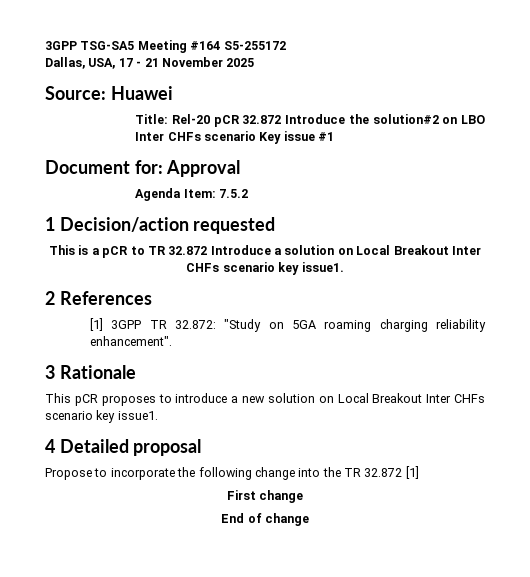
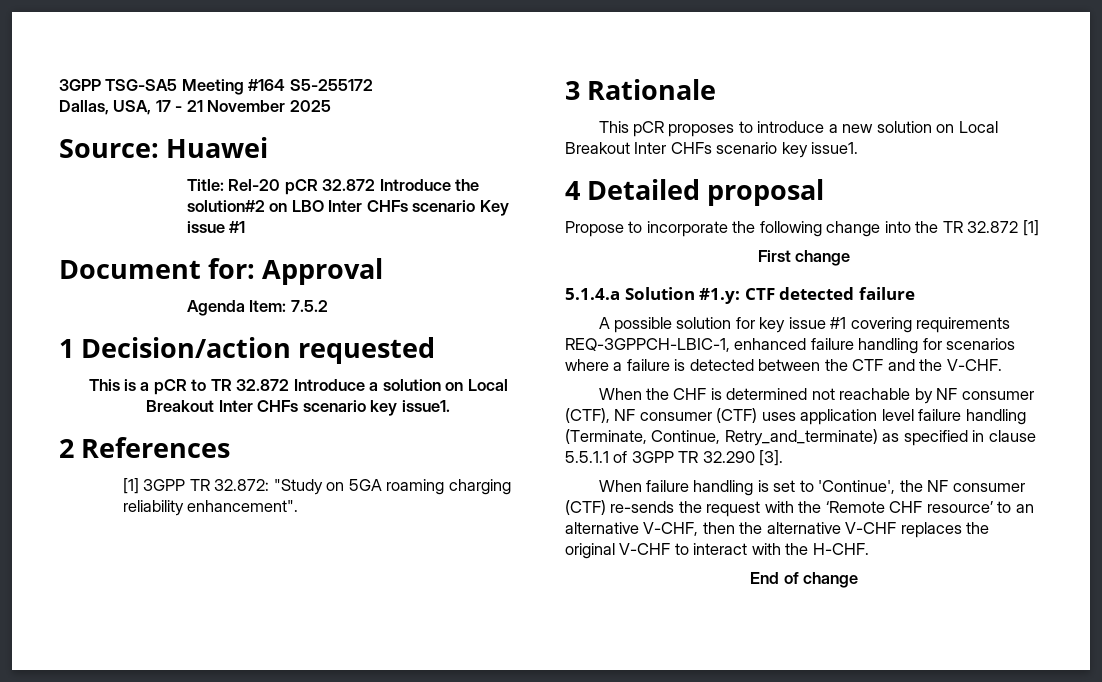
(304, 496) none -> [565,287,915,304] [598,317,1011,333] [565,338,1016,354] [565,359,1002,371] [598,388,1034,404] [565,408,1026,425] [565,429,1036,446] [565,450,784,466] [598,480,1025,496] [565,500,1034,517] [565,522,990,538] [565,543,869,559] // 5.1.4.a Solution #1.y: CTF detected failure // A possible solution for key issue #1 covering requirements REQ-3GPPCH-LBIC-1, enhanced failure handling for scenarios where a failure is detected between the CTF and the V-CHF. // When the CHF is determined not reachable by NF consumer (CTF), NF consumer (CTF) uses application level failure handling (Terminate, Continue, Retry_and_terminate) as specified in clause 5.5.1.1 of 3GPP TR 32.290 [3]. // When failure handling is set to 'Continue', the NF consumer (CTF) re-sends the request with the ‘Remote CHF resource’ to an alternative V-CHF, then the alternative V-CHF replaces the original V-CHF to interact with the H-CHF.

